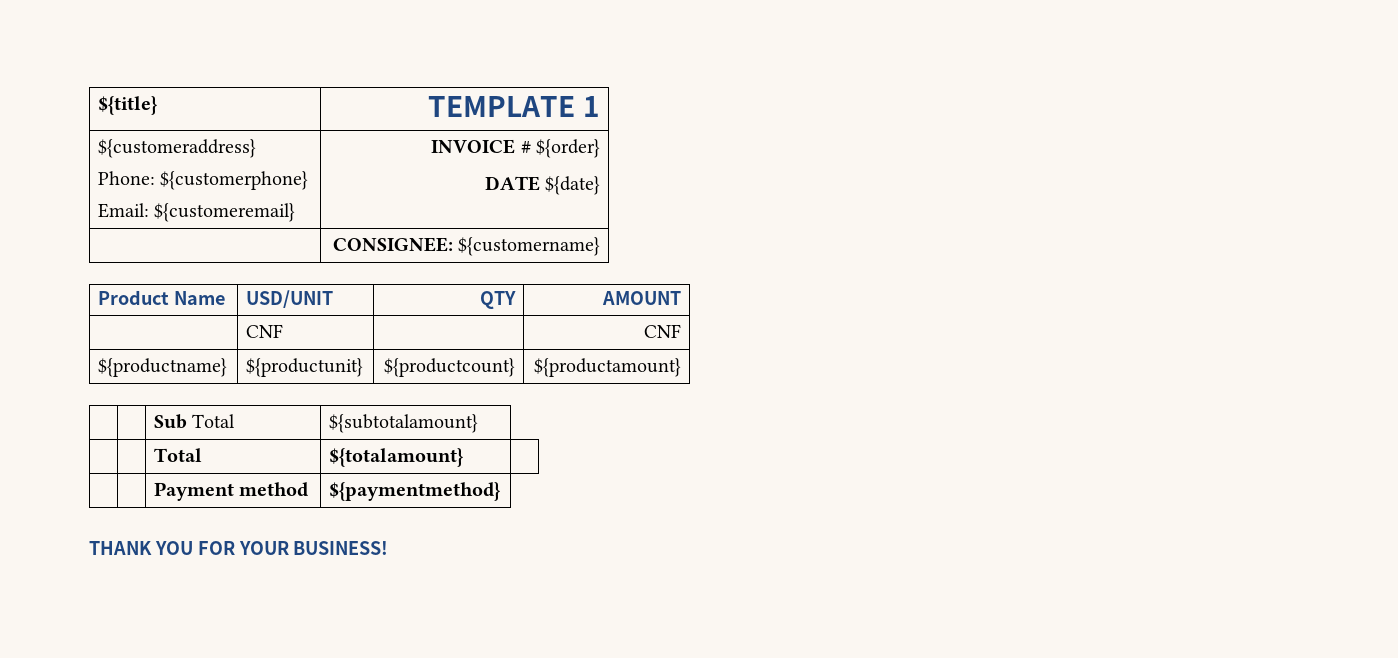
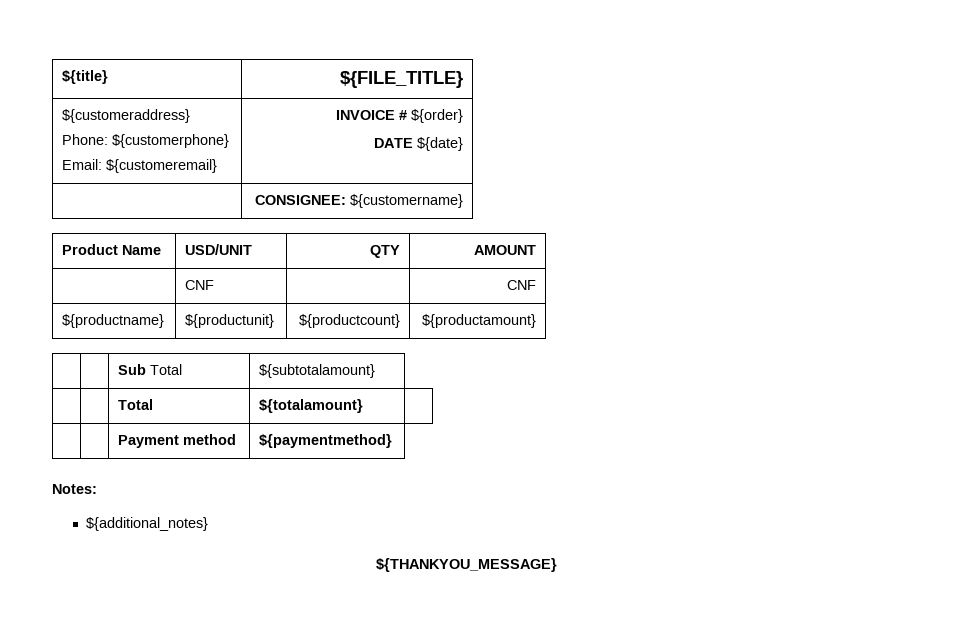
[428,96,600,117] TEMPLATE 1 -> [339,71,463,88] ${FILE_TITLE}
[89,541,389,555] THANK YOU FOR YOUR BUSINESS! -> [52,484,97,494] [86,517,209,531] [376,558,557,572] Notes: // ${additional_notes} // ${THANKYOU_MESSAGE}

